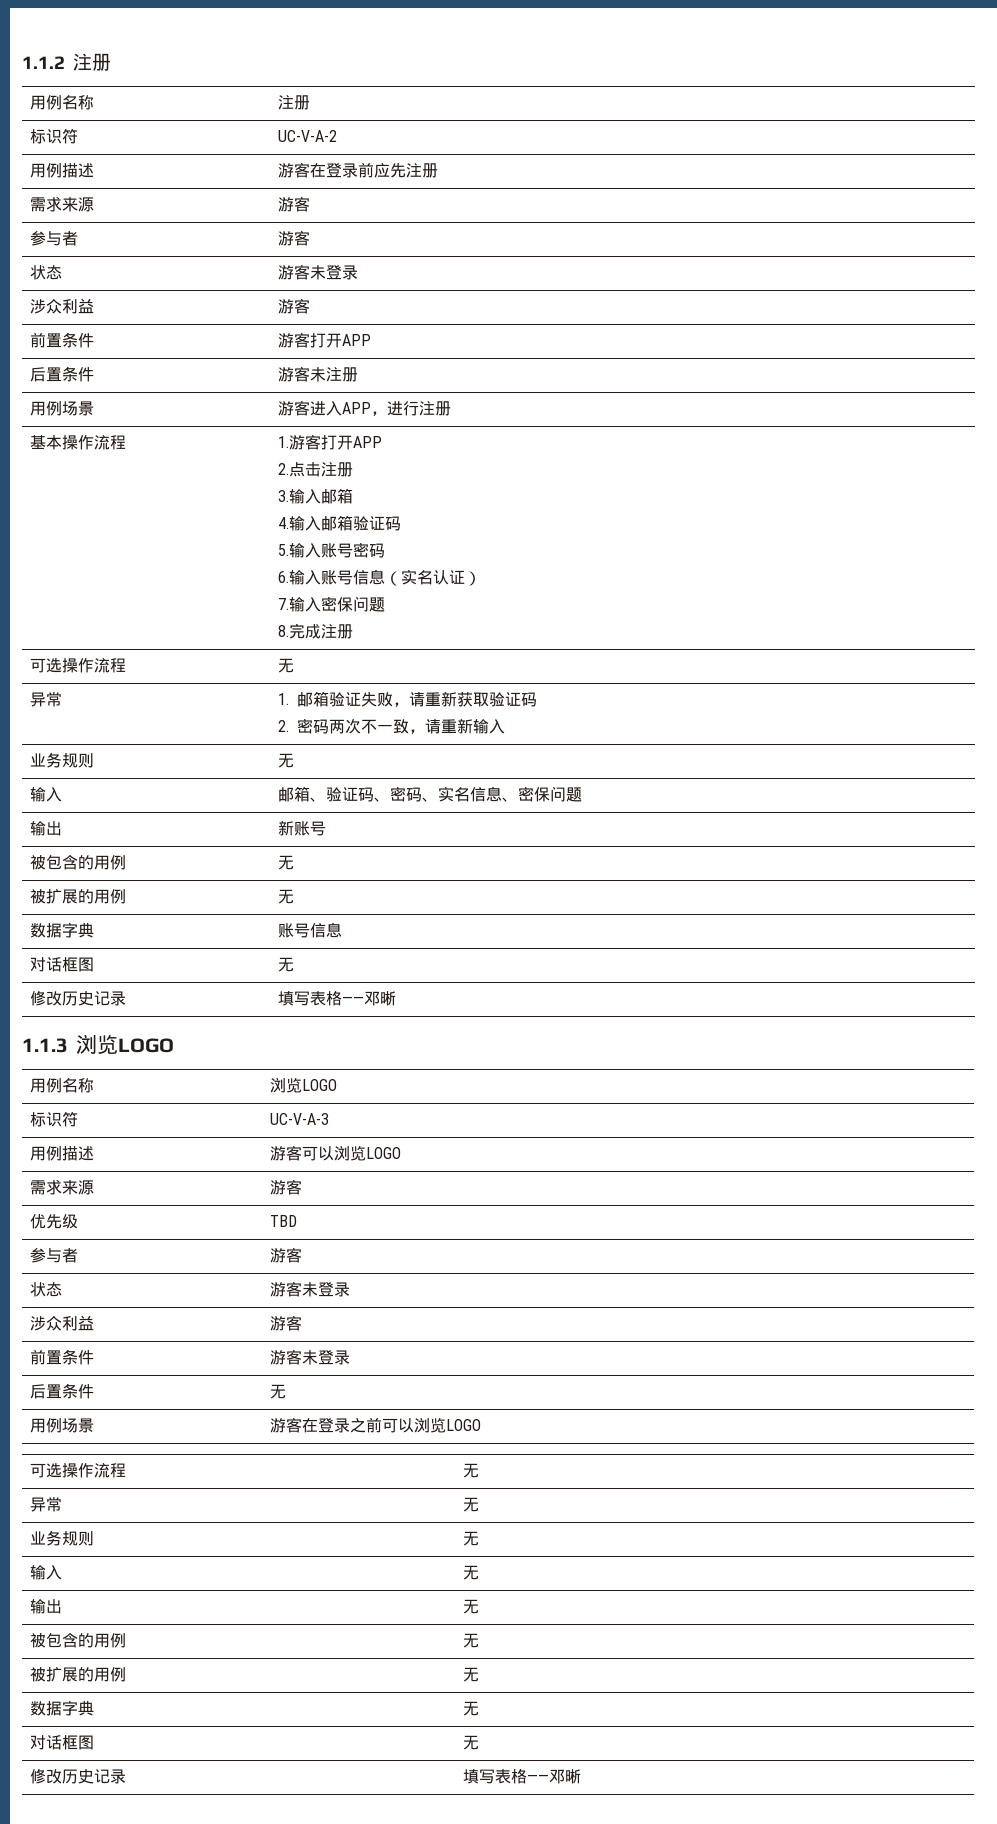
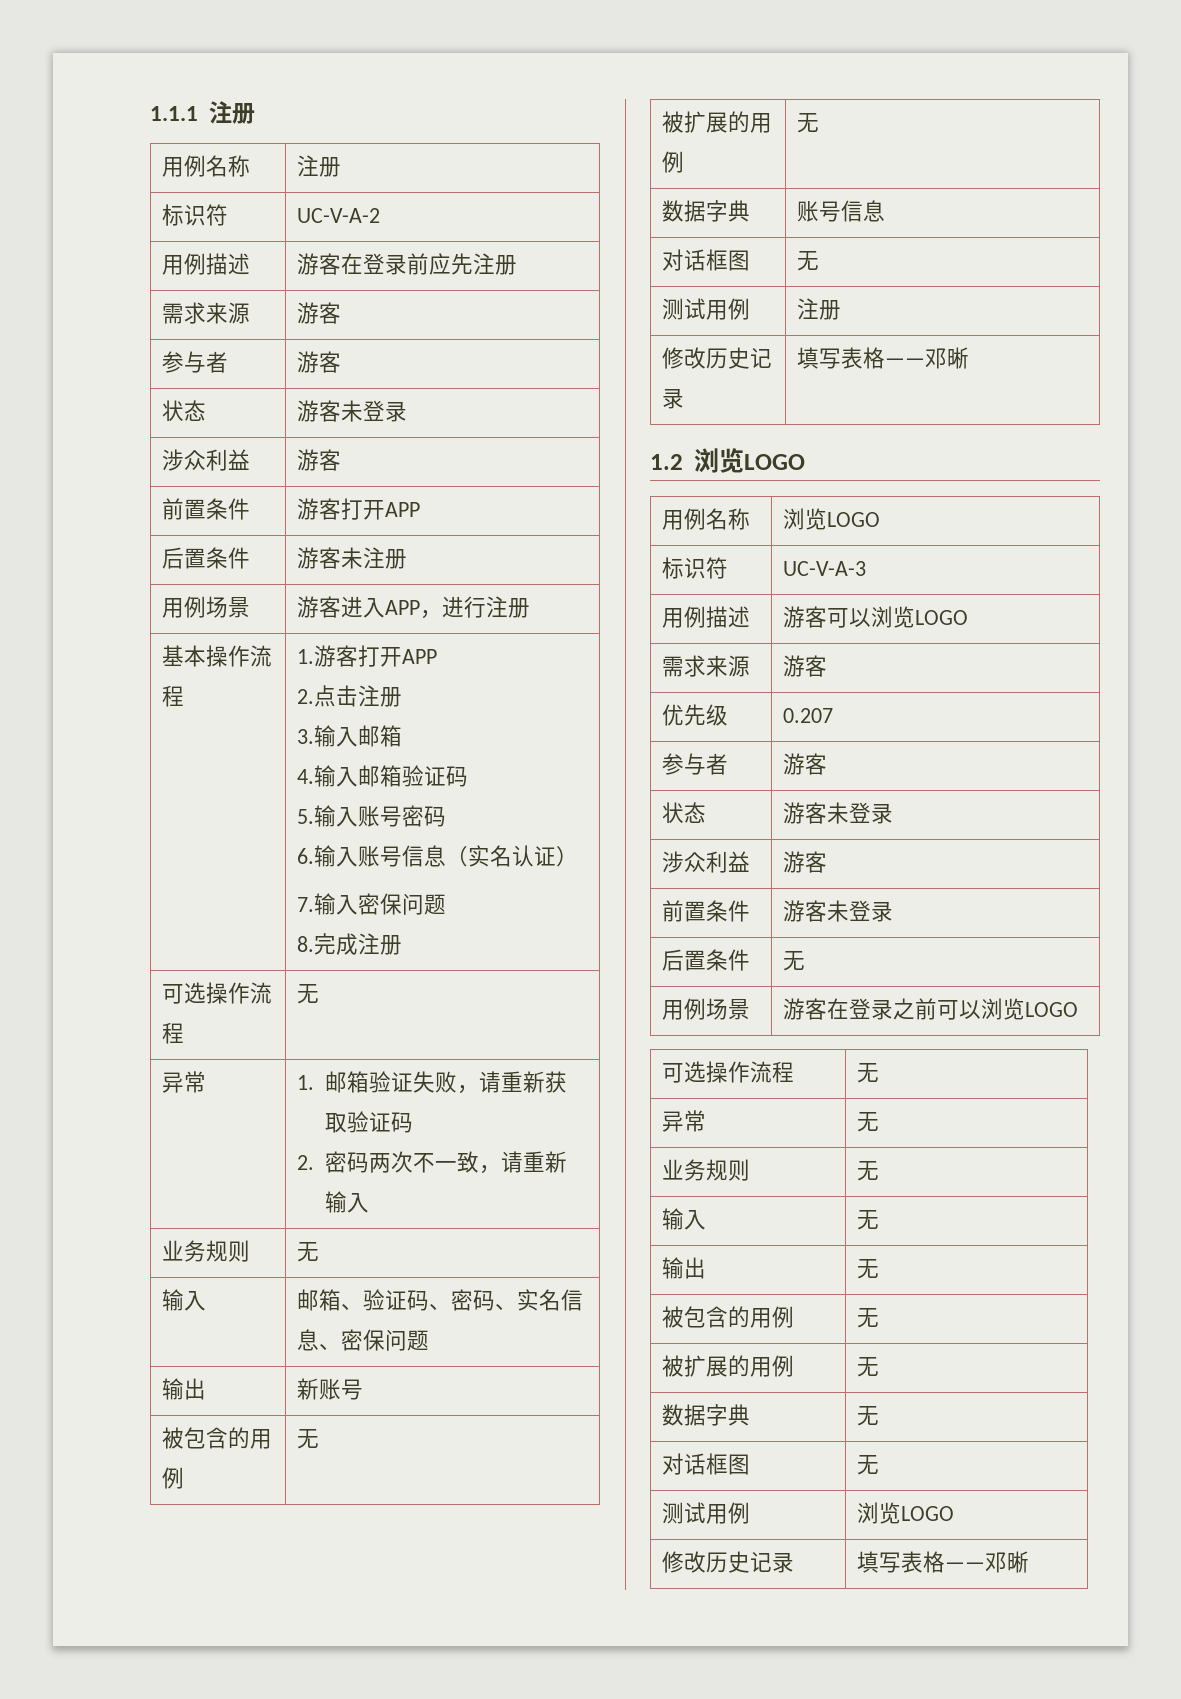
[22,56,65,69] 1.1.2 -> [150,106,198,121] 1.1.1
(295, 964) none -> [662,298,751,320] [797,298,842,320] // 测试用例 | 注册
[22,1038,68,1053] 1.1.3 -> [650,454,683,470] 1.2
[270,1215,298,1227] TBD -> [783,708,834,723] 0.207
(480, 1742) none -> [662,1502,751,1524] [857,1502,955,1524] // 测试用例 | 浏览LOGO

